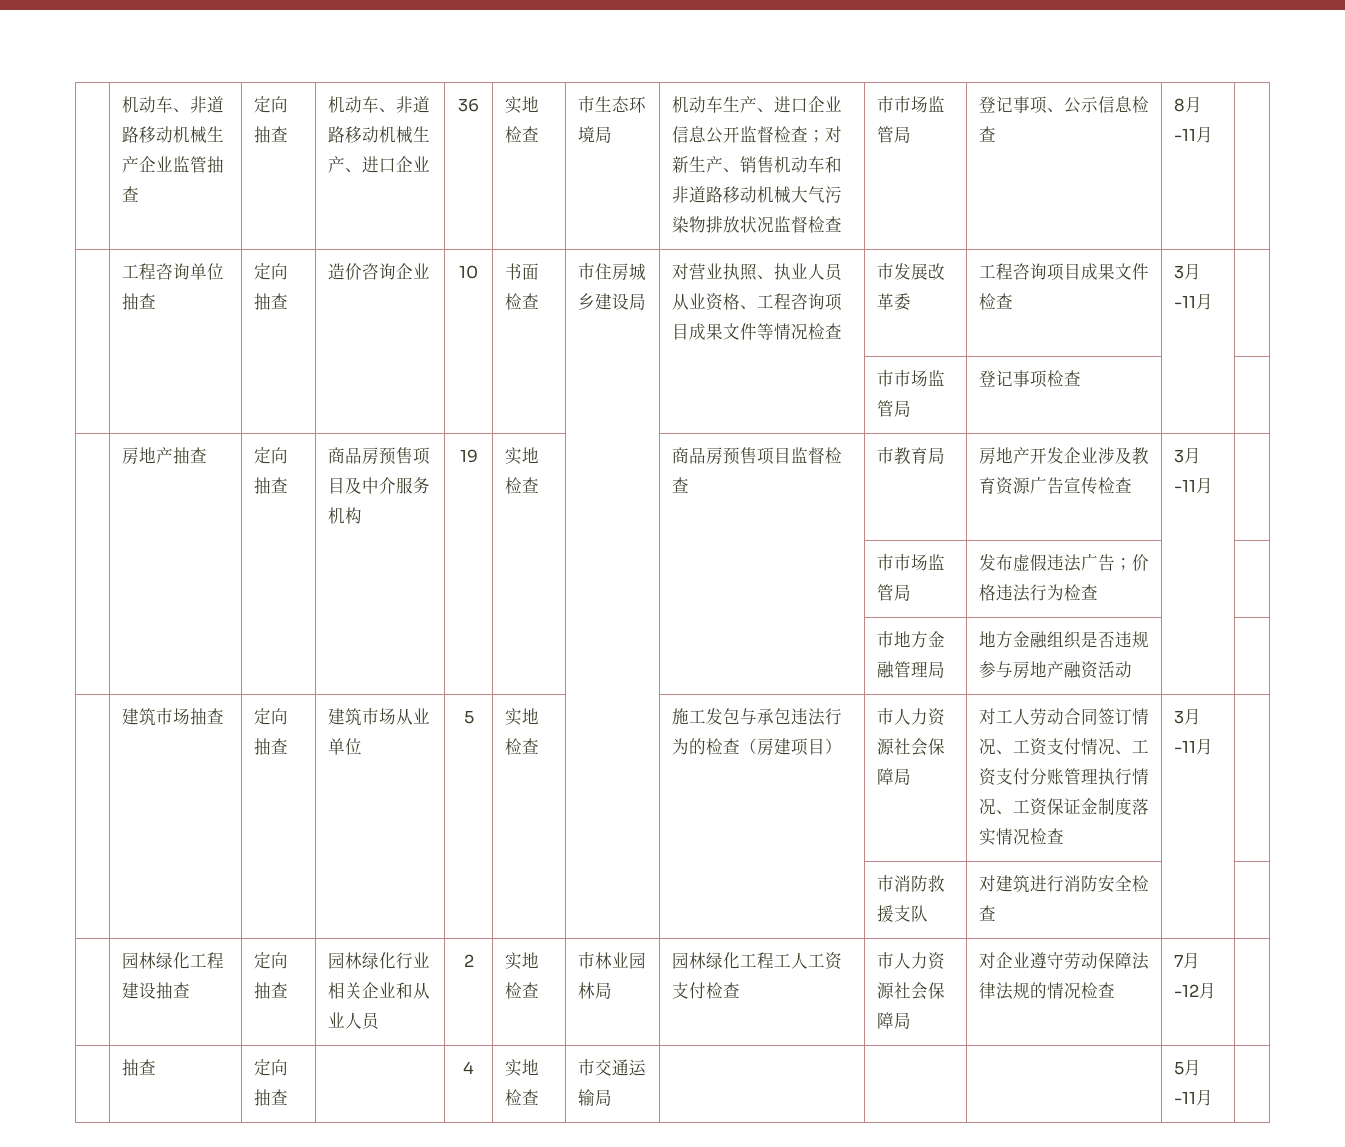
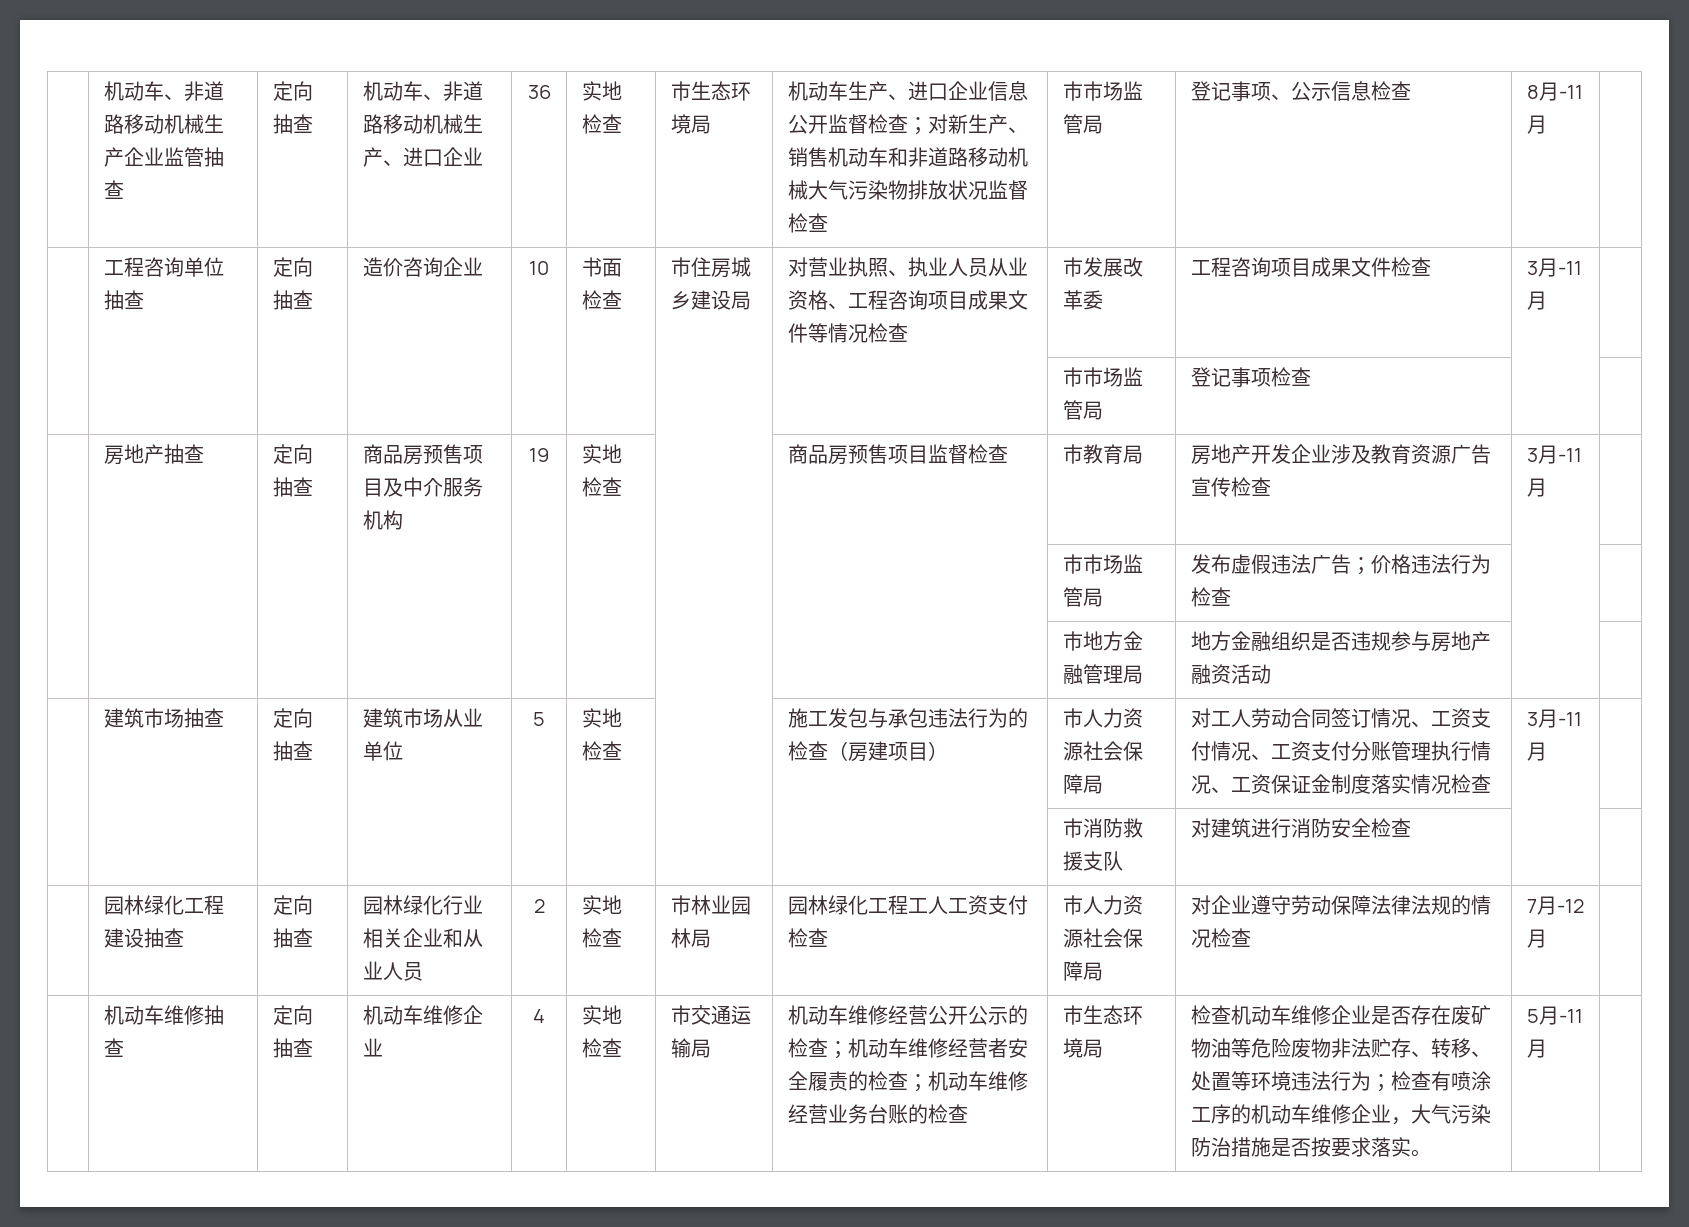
[121,1059,156,1076] [253,1059,288,1076] [253,1089,288,1106] 抽查 | 定向抽查 | -> [103,1005,224,1025] [103,1038,124,1057] [272,1005,313,1025] [272,1038,313,1058] [362,1005,483,1025] [362,1038,383,1057] 机动车维修抽查 | 定向抽查 | 机动车维修企业
(612, 1097) | | -> [787,1005,1028,1025] [787,1038,1028,1059] [787,1071,1028,1092] [787,1104,968,1124] [1062,1005,1143,1025] [1062,1038,1103,1058] [1190,1005,1491,1025] [1190,1038,1491,1058] [1190,1071,1491,1092] [1190,1104,1491,1125] [1190,1137,1431,1157] 机动车维修经营公开公示的检查；机动车维修经营者安全履责的检查；机动车维修经营业务台账的检查 | 市生态环境局 | 检查机动车维修企业是否存在废矿物油等危险废物非法贮存、转移、处置等环境违法行为；检查有喷涂工序的机动车维修企业，大气污染防治措施是否按要求落实。

